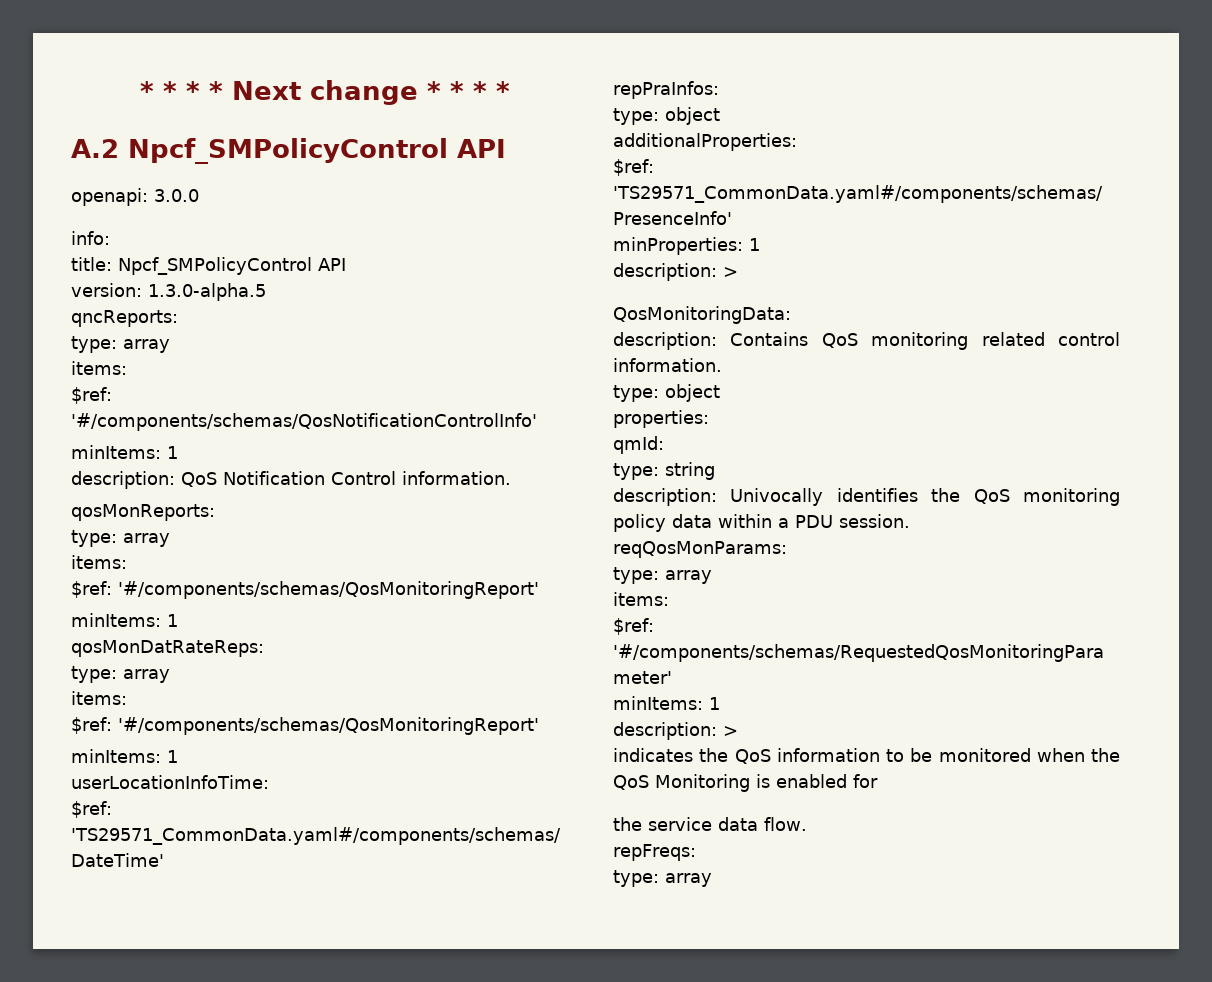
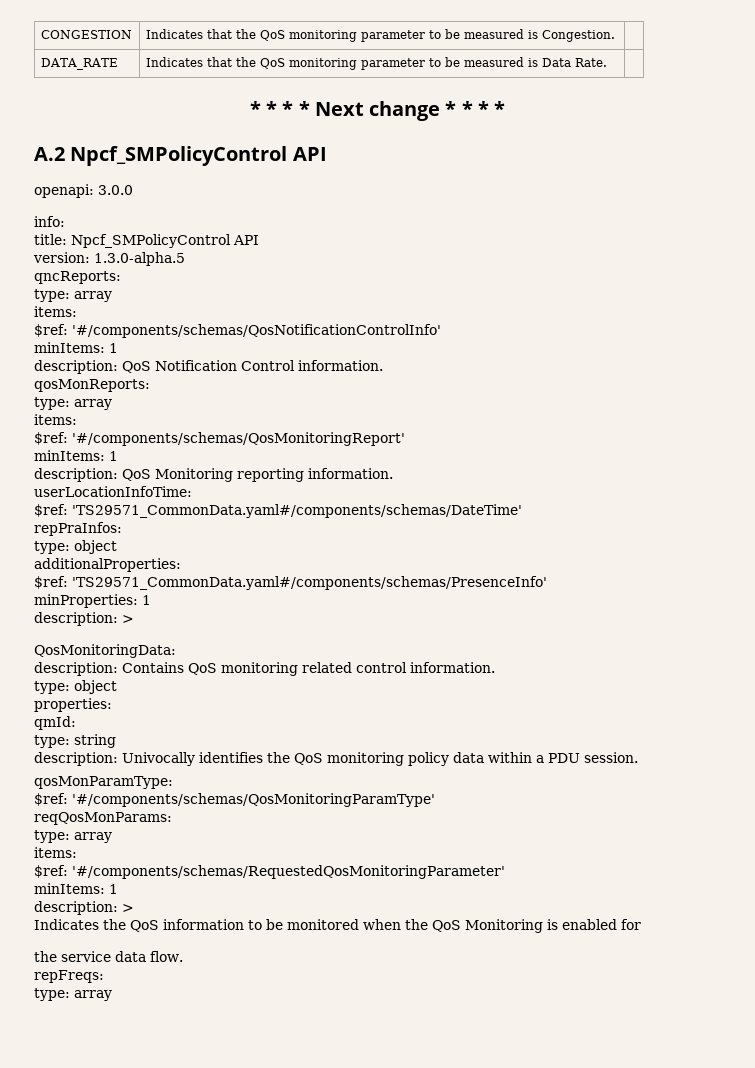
(139, 90) none -> [40,30,132,39] [145,29,615,42] [40,58,118,70] [145,57,607,70] CONGESTION | Indicates that the QoS monitoring parameter to be measured is Congestion. | // DATA_RATE | Indicates that the QoS monitoring parameter to be measured is Data Rate. | //
[71,640,264,657] [71,666,170,683] [71,691,127,705] [71,717,539,735] [71,749,178,763] qosMonDatRateReps: // type: array // items: // $ref: '#/components/schemas/QosMonitoringReport' // minItems: 1 -> [34,468,393,482] description: QoS Monitoring reporting information.
(910, 521) none -> [34,776,173,789] [34,793,435,807] // qosMonParamType: // $ref: '#/components/schemas/QosMonitoringParamType'
[613,748,693,762] indicates -> [34,919,99,930] Indicates

